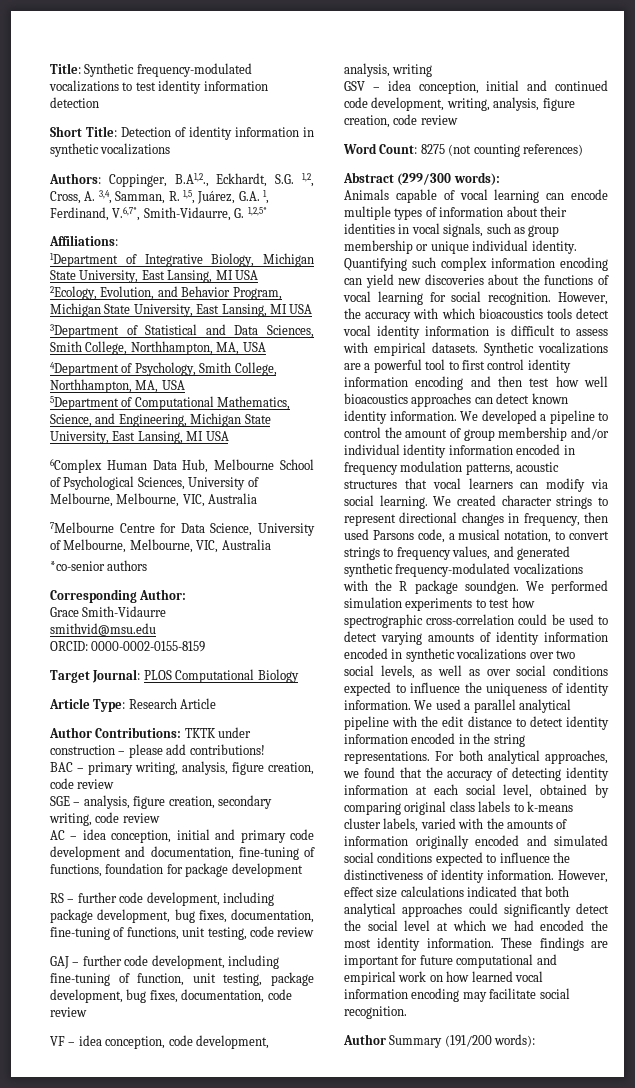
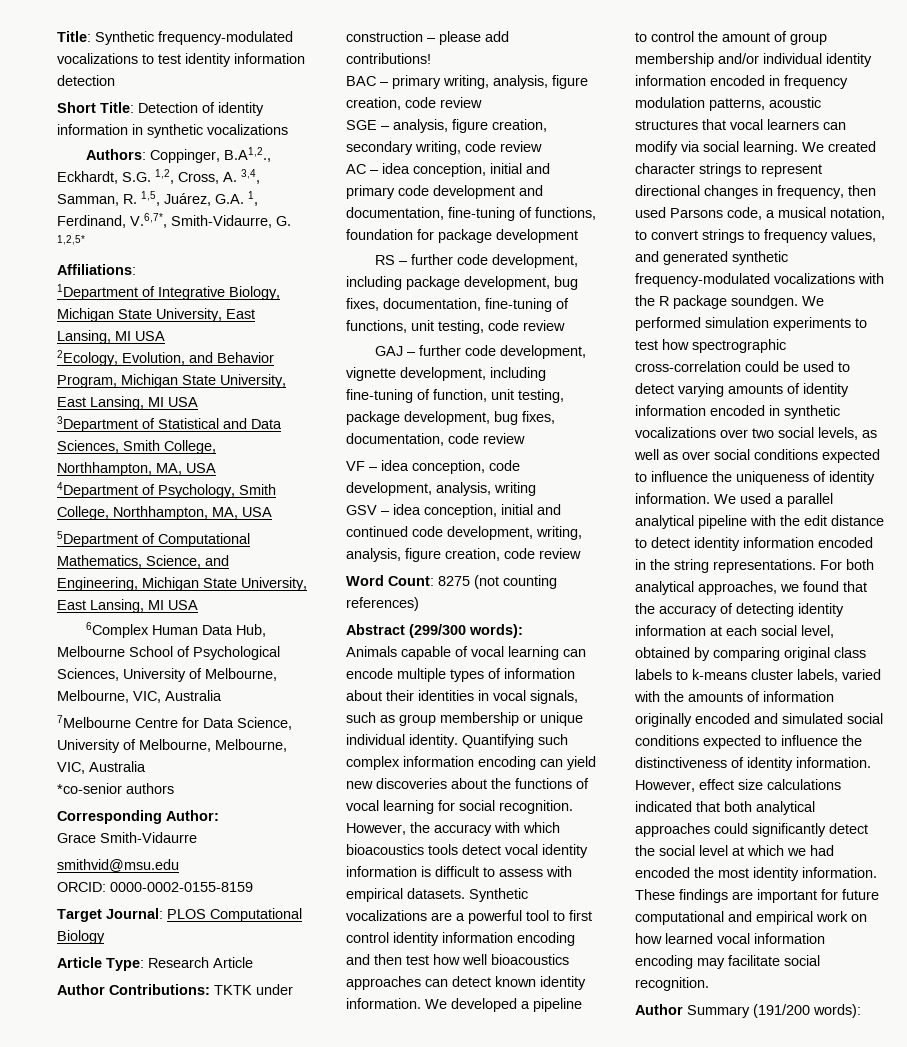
(225, 962) none -> [346,367,486,381] vignette development,

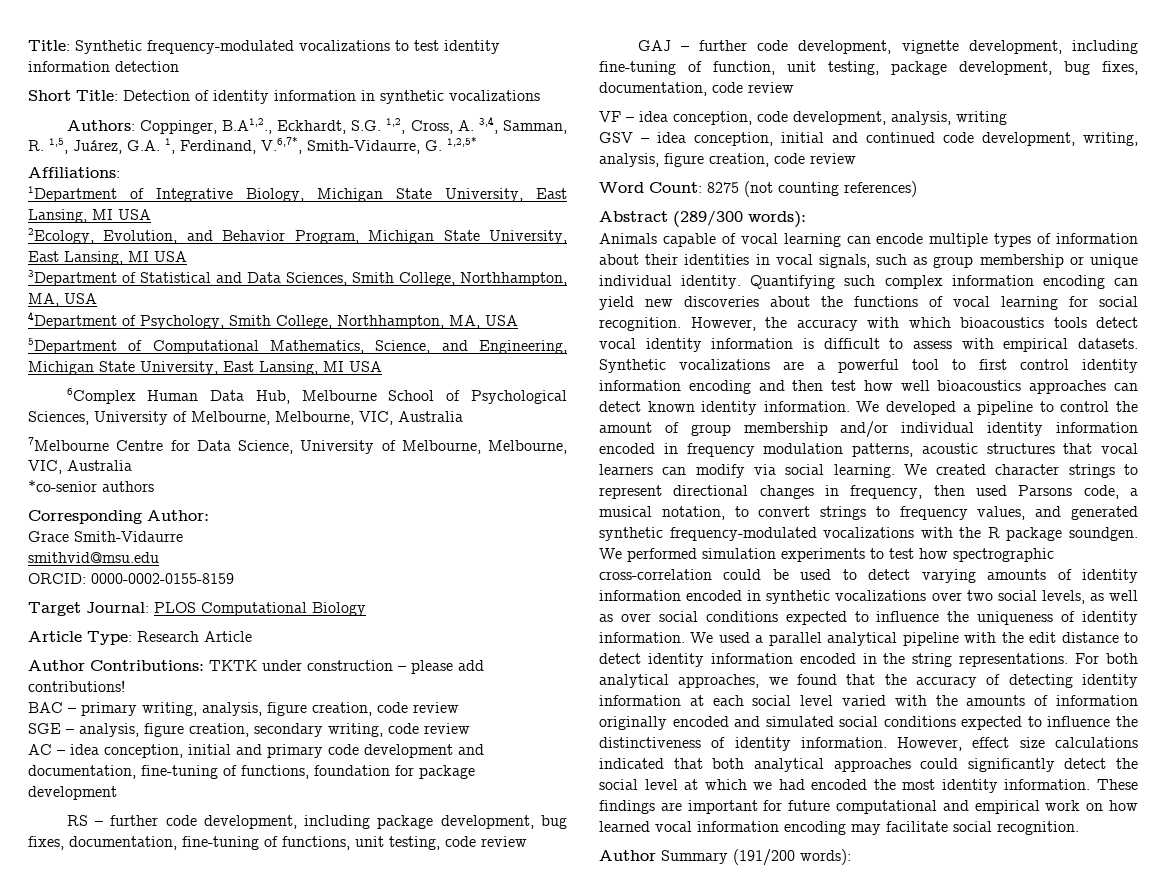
[409,624,466,638] (299/300 -> [673,210,743,227] (289/300
[801,625,834,638] [635,647,866,661] [635,669,838,682] level, obtained by comparing original class labels to k-means cluster labels, -> [800,695,834,706] level

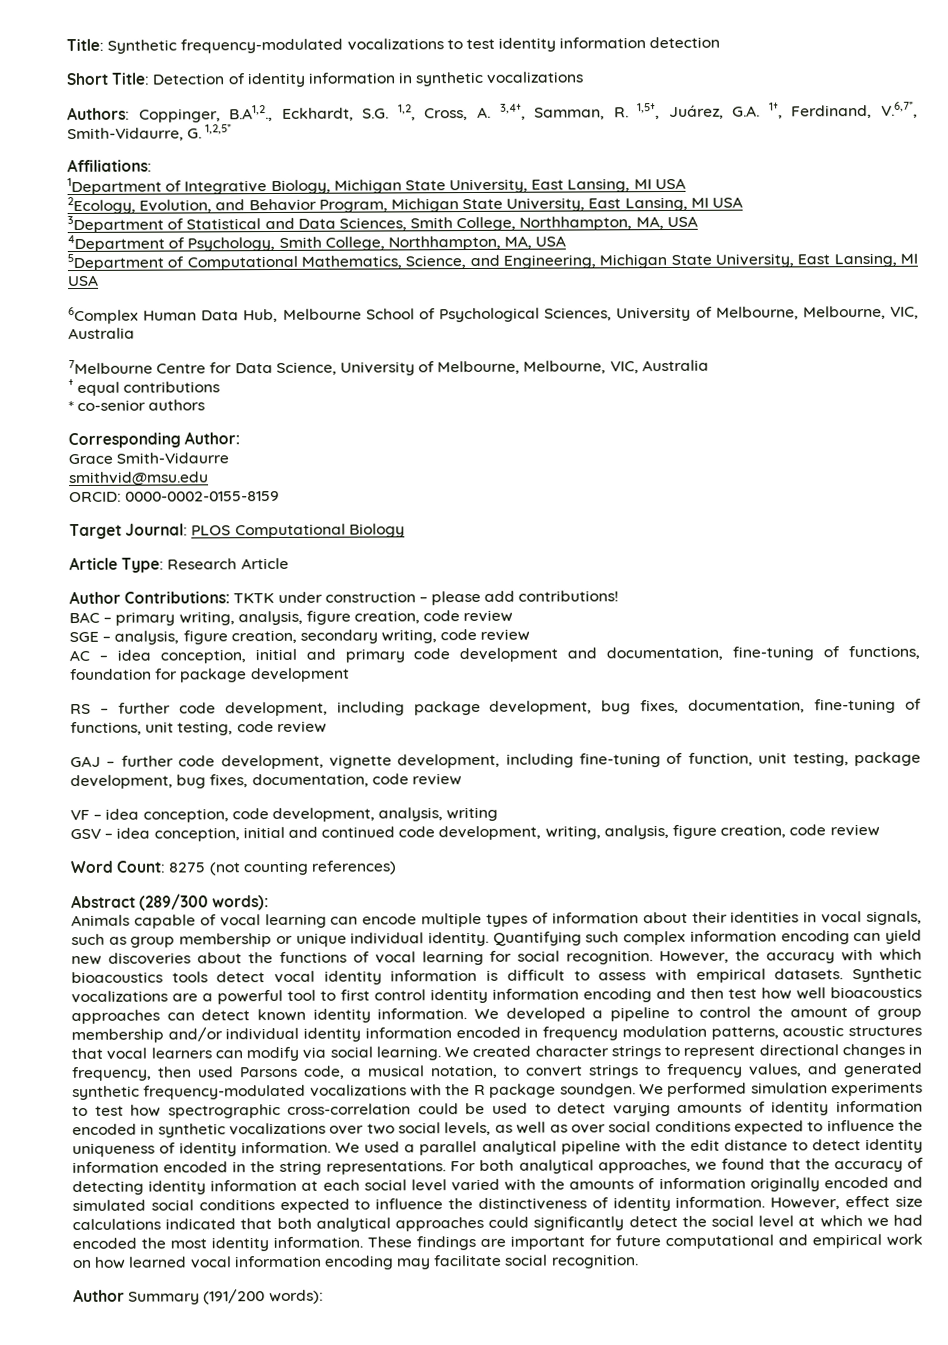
[478,116,498,134] 3,4, -> [499,103,526,120] 3,4†,
[49,138,68,154] 1,5, -> [637,103,661,120] 1,5†,
[165,138,175,154] 1, -> [768,102,783,119] 1†,
[28,480,97,492] *co-senior -> [68,379,221,397] [68,399,147,412] † equal contributions // * co-senior

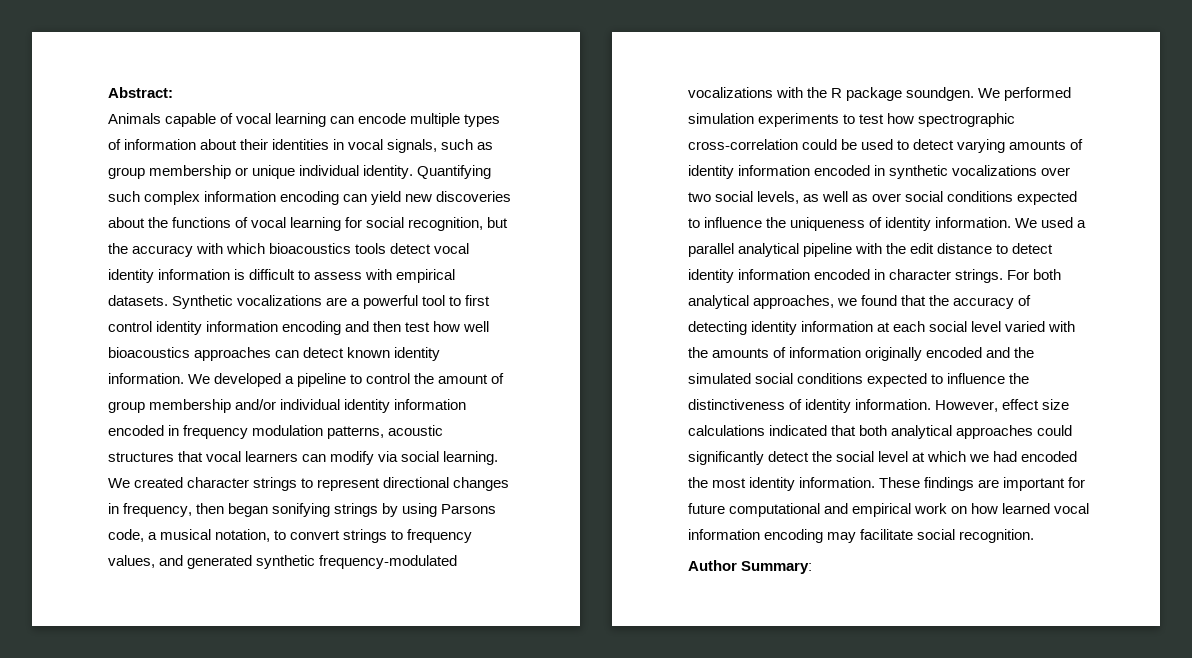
[66,36,721,54] [66,71,585,88] [67,101,918,123] [67,124,233,142] [67,158,152,173] [67,177,686,196] [67,196,744,215] [67,215,698,234] [67,234,567,253] [67,252,919,272] [67,274,99,287] [68,305,920,325] [68,327,135,340] [68,359,709,376] [68,379,221,397] [68,399,206,412] [68,431,241,449] [68,452,230,465] [68,471,209,487] [69,490,281,503] [69,523,405,540] [69,556,289,573] [69,590,620,606] [69,609,514,626] [69,628,531,645] [69,645,920,664] [69,667,350,683] [70,698,922,717] [70,720,327,736] [70,751,921,770] [70,773,462,790] [70,806,499,823] [70,823,880,842] [70,860,397,876] [71,893,270,911] Title: Synthetic frequency-modulated vocalizations to test identity information detection // Short Title: Detection of identity information in synthetic vocalizations // Authors: Coppinger, B.A1,2., Eckhardt, S.G. 1,2, Cross, A. 3,4†, Samman, R. 1,5†, Juárez, G.A. 1†, Ferdinand, V.6,7*, Smith-Vidaurre, G. 1,2,5* // Affiliations: // 1Department of Integrative Biology, Michigan State University, East Lansing, MI USA // 2Ecology, Evolution, and Behavior Program, Michigan State University, East Lansing, MI USA // 3Department of Statistical and Data Sciences, Smith College, Northhampton, MA, USA // 4Department of Psychology, Smith College, Northhampton, MA, USA // 5Department of Computational Mathematics, Science, and Engineering, Michigan State University, East Lansing, MI USA // 6Complex Human Data Hub, Melbourne School of Psychological Sciences, University of Melbourne, Melbourne, VIC, Australia // 7Melbourne Centre for Data Science, University of Melbourne, Melbourne, VIC, Australia // † equal contributions // * co-senior authors // Corresponding Author: // Grace Smith-Vidaurre // smithvid@msu.edu // ORCID: 0000-0002-0155-8159 // Target Journal: PLOS Computational Biology // Article Type: Research Article // Author Contributions: TKTK under construction – please add contributions! // BAC – primary writing, analysis, figure creation, code review // SGE – analysis, figure creation, secondary writing, code review // AC – idea conception, initial and primary code development and documentation, fine-tuning of functions, foundation for package development // RS – further code development, including package development, bug fixes, documentation, fine-tuning of functions, unit testing, code review // GAJ – further code development, vignette development, including fine-tuning of function, unit testing, package development, bug fixes, documentation, code review // VF – idea conception, code development, analysis, writing // GSV – idea conception, initial and continued code development, writing, analysis, figure creation, code review // Word Count: 8275 (not counting references) // Abstract (289/300 words): -> [108,87,173,98] Abstract:
[566,950,730,965] recognition. However, -> [408,217,509,231] recognition, but
[197,1066,234,1078] used -> [228,503,438,517] began sonifying strings by using
[250,1160,447,1175] the string representations. -> [889,269,1004,283] character strings.
(923, 1182) none -> [1014,347,1035,358] the
[128,1289,324,1305] Summary (191/200 words): -> [741,561,813,574] Summary:

